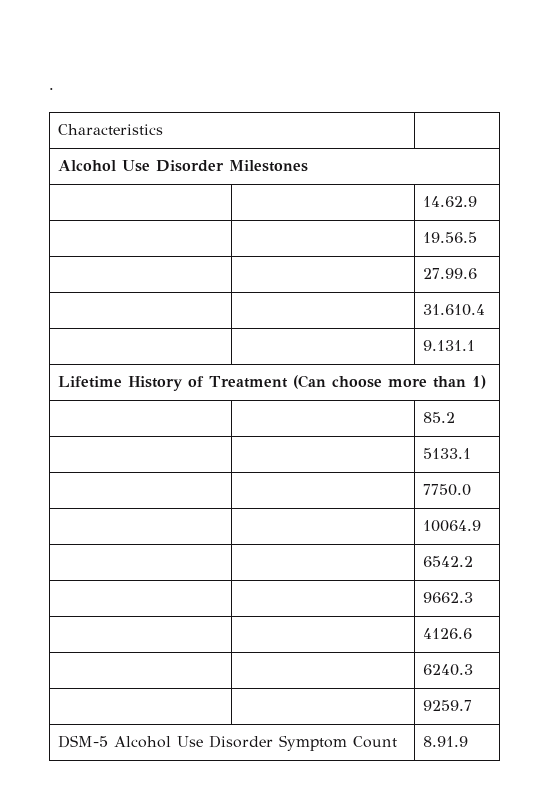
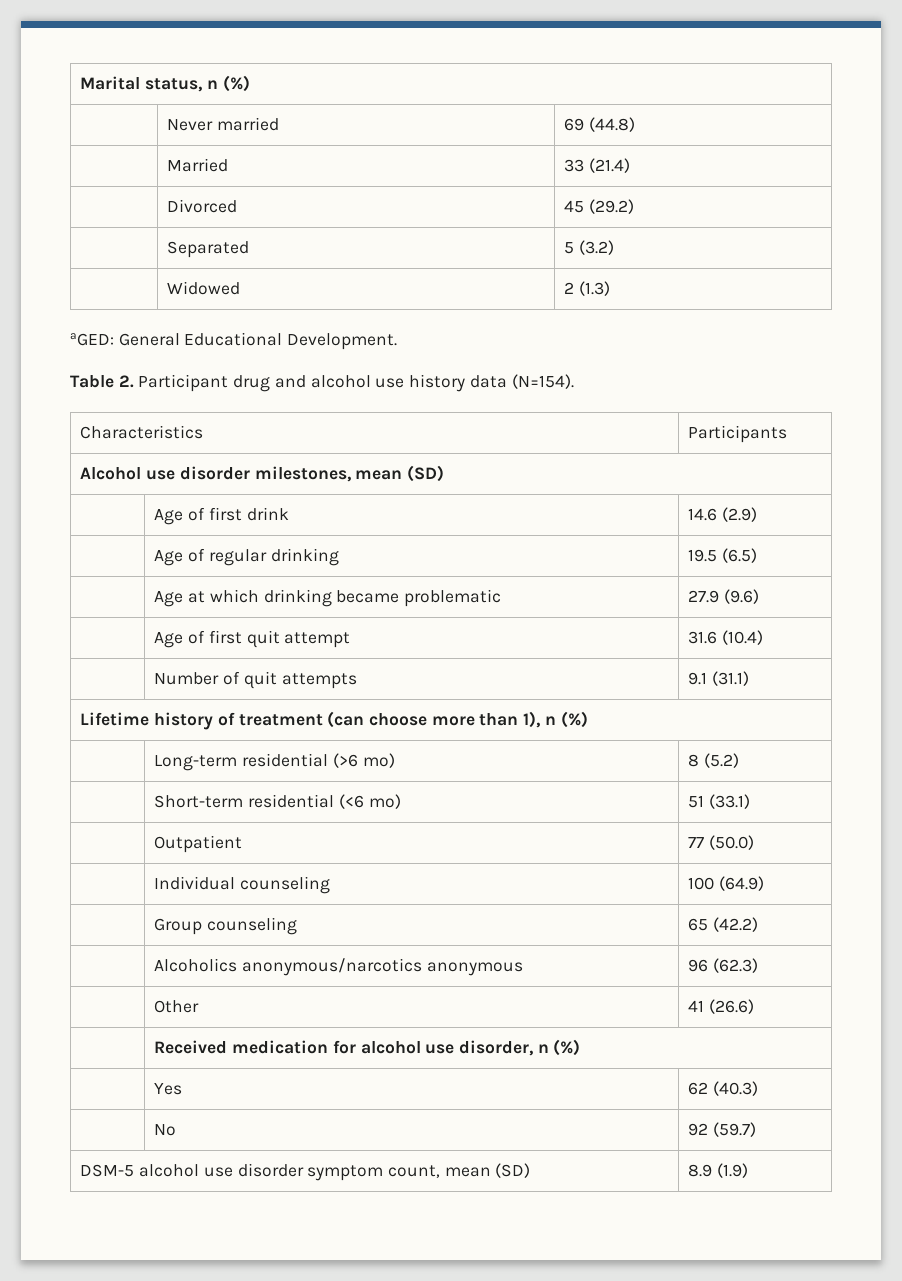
[49,87,54,90] . -> [80,75,250,92] [167,117,280,131] [564,117,636,132] [167,158,229,172] [564,158,631,173] [167,199,238,213] [564,199,635,214] [167,241,250,258] [564,240,615,255] [167,281,241,295] [564,281,611,296] [70,332,398,350] [70,374,574,392] Marital status, n (%) // | Never married | 69 (44.8) // | Married | 33 (21.4) // | Divorced | 45 (29.2) // | Separated | 5 (3.2) // | Widowed | 2 (1.3) // aGED: General Educational Development. // Table 2. Participant drug and alcohol use history data (N=154).
[58,160,309,172] [423,196,478,207] [423,232,478,243] [423,268,478,279] [423,304,486,316] [423,340,476,351] [58,375,487,391] [423,412,456,423] [423,448,472,459] [423,484,472,496] [423,520,482,532] [423,556,474,567] [423,592,474,603] [423,628,473,639] [423,664,474,676] [423,700,473,711] [58,735,398,751] [423,736,469,747] // Alcohol Use Disorder Milestones // | | 14.62.9 // | | 19.56.5 // | | 27.99.6 // | | 31.610.4 // | | 9.131.1 // Lifetime History of Treatment (Can choose more than 1) // | | 85.2 // | | 5133.1 // | | 7750.0 // | | 10064.9 // | | 6542.2 // | | 9662.3 // | | 4126.6 // | | 6240.3 // | | 9259.7 // DSM-5 Alcohol Use Disorder Symptom Count | 8.91.9 -> [688,425,788,443] [80,465,445,482] [154,507,289,525] [688,507,758,522] [154,548,339,566] [688,548,758,563] [154,589,502,607] [688,589,760,604] [154,630,351,648] [688,630,764,645] [154,671,357,689] [688,671,750,686] [80,711,588,730] [154,753,395,771] [688,753,740,768] [154,794,401,809] [688,794,751,809] [154,835,243,853] [688,835,755,850] [154,876,331,894] [688,876,765,891] [154,917,298,935] [688,917,759,932] [154,958,523,976] [688,958,759,973] [154,1000,200,1013] [688,999,755,1014] [154,1039,581,1056] [154,1083,183,1095] [688,1081,759,1096] [154,1124,177,1136] [688,1122,757,1137] [80,1163,531,1181] [688,1163,749,1178] Participants // Alcohol use disorder milestones, mean (SD) // | Age of first drink | 14.6 (2.9) // | Age of regular drinking | 19.5 (6.5) // | Age at which drinking became problematic | 27.9 (9.6) // | Age of first quit attempt | 31.6 (10.4) // | Number of quit attempts | 9.1 (31.1) // Lifetime history of treatment (can choose more than 1), n (%) // | Long-term residential (>6 mo) | 8 (5.2) // | Short-term residential (<6 mo) | 51 (33.1) // | Outpatient | 77 (50.0) // | Individual counseling | 100 (64.9) // | Group counseling | 65 (42.2) // | Alcoholics anonymous/narcotics anonymous | 96 (62.3) // | Other | 41 (26.6) // | Received medication for alcohol use disorder, n (%) // | Yes | 62 (40.3) // | No | 92 (59.7) // DSM-5 alcohol use disorder symptom count, mean (SD) | 8.9 (1.9)

